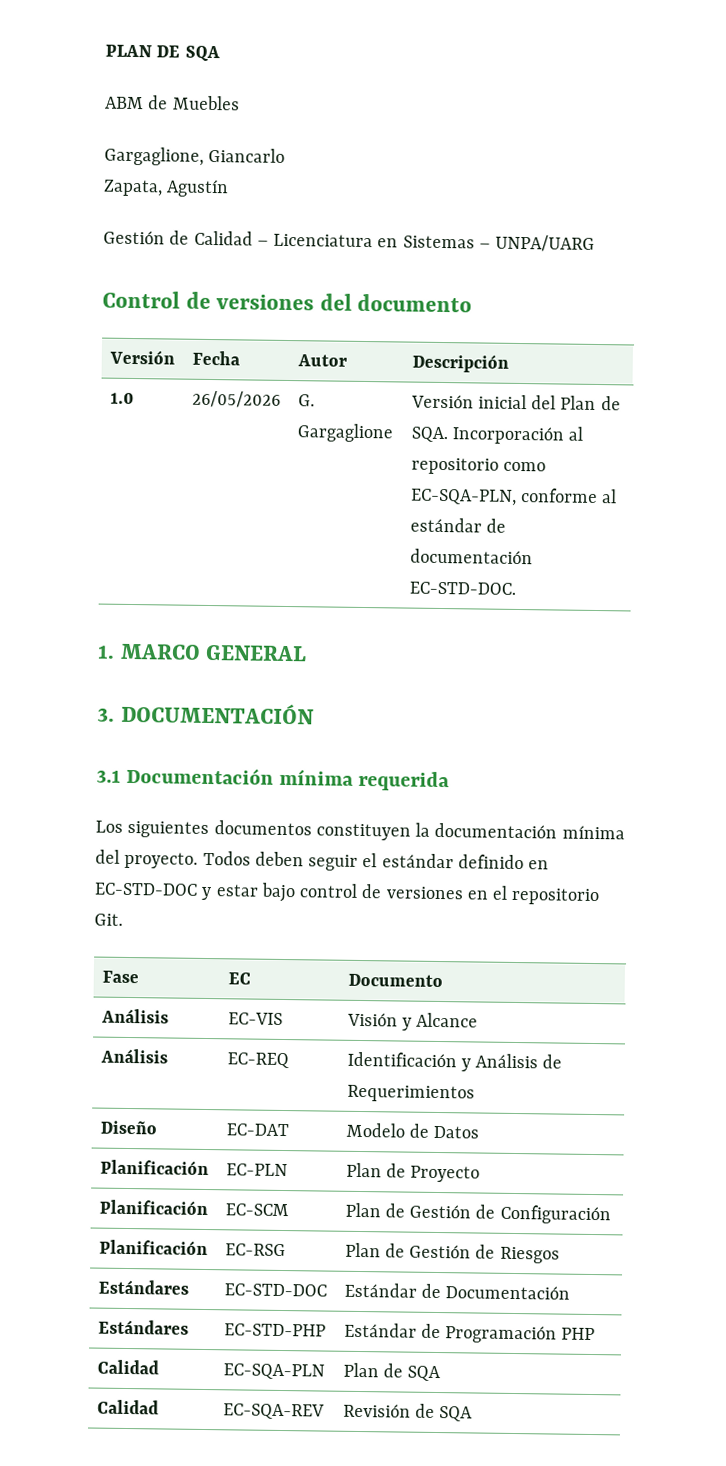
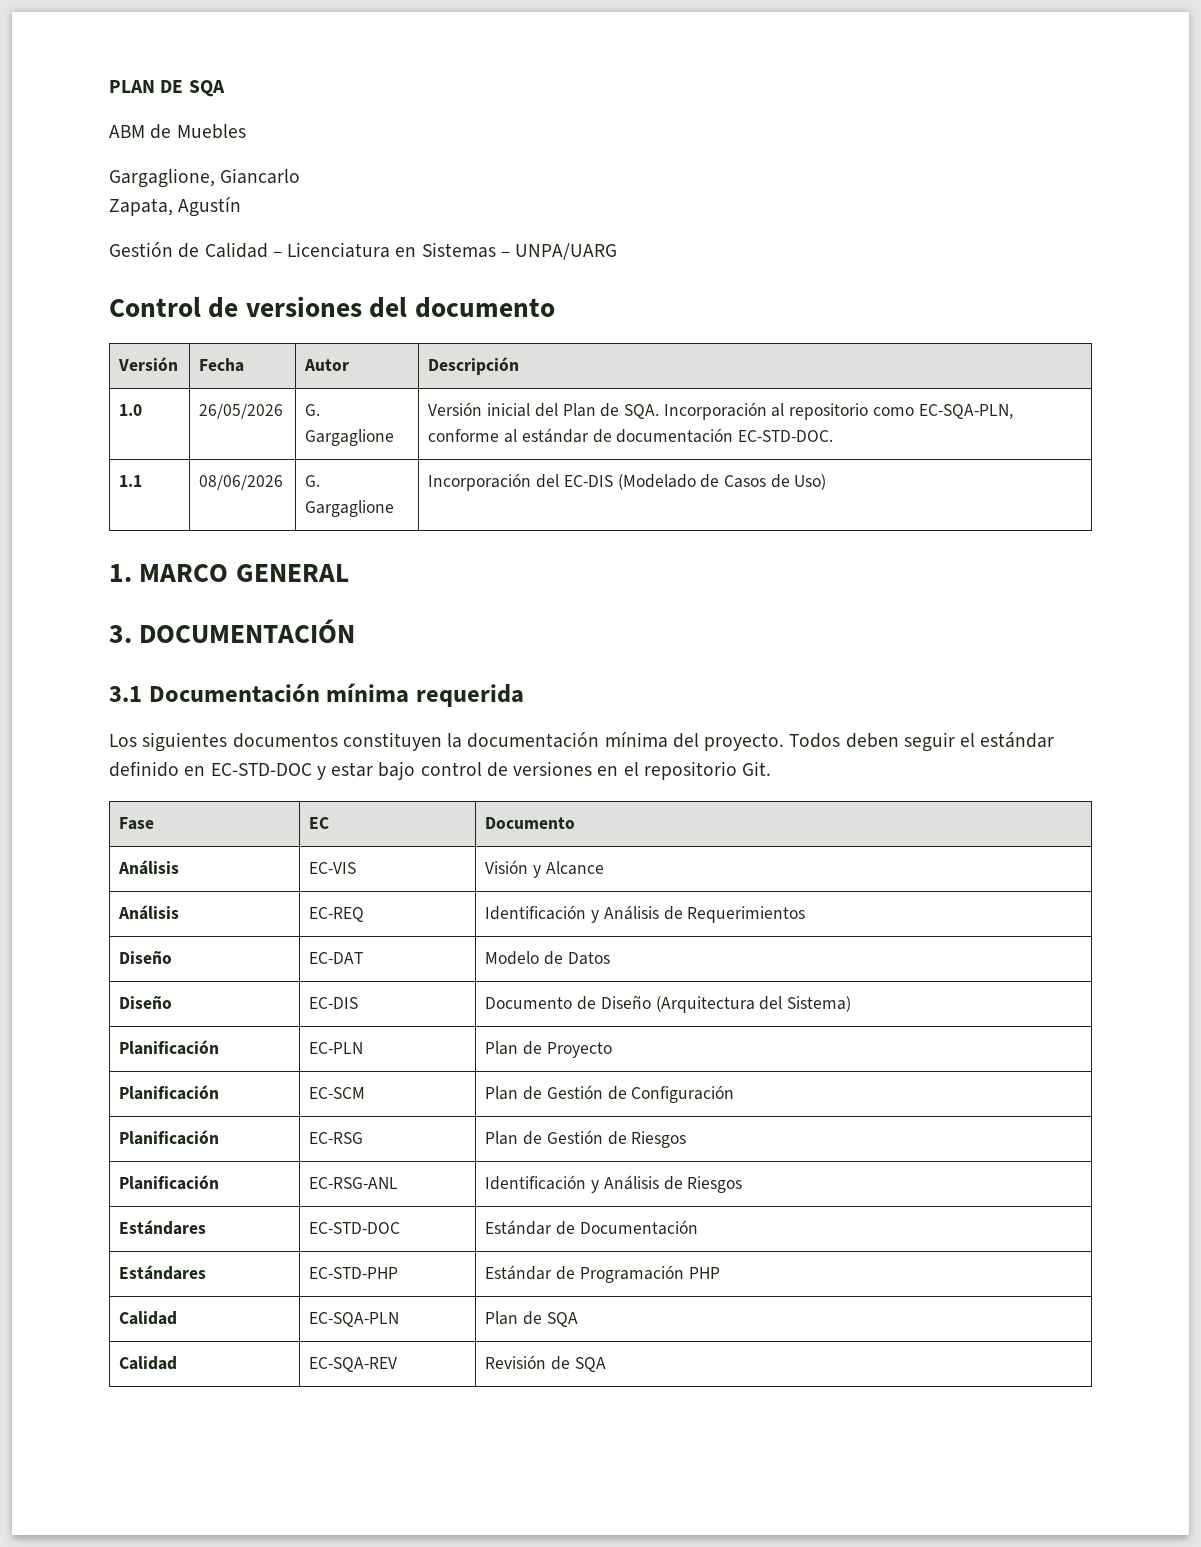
(516, 588) none -> [119,475,143,487] [199,474,284,490] [305,475,321,487] [305,500,395,517] [428,473,827,491] // 1.1 | 08/06/2026 | G. Gargaglione | Incorporación del EC-DIS (Modelado de Casos de Uso)
(480, 1132) none -> [119,996,173,1009] [309,997,359,1009] [485,995,852,1013] // Diseño | EC-DIS | Documento de Diseño (Arquitectura del Sistema)
(560, 1255) none -> [119,1175,220,1190] [309,1177,399,1189] [485,1175,743,1193] // Planificación | EC-RSG-ANL | Identificación y Análisis de Riesgos

